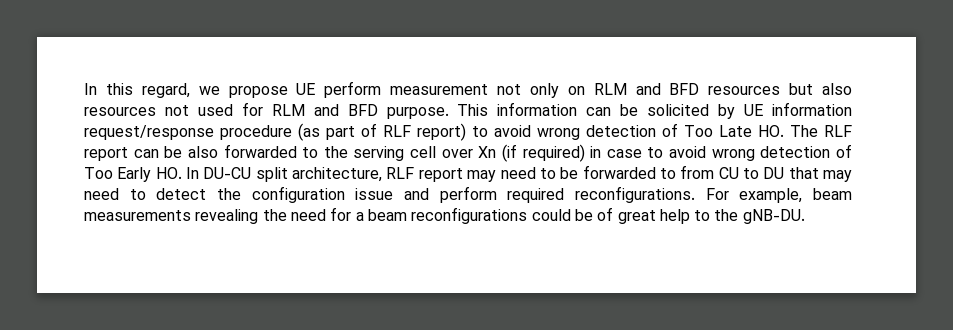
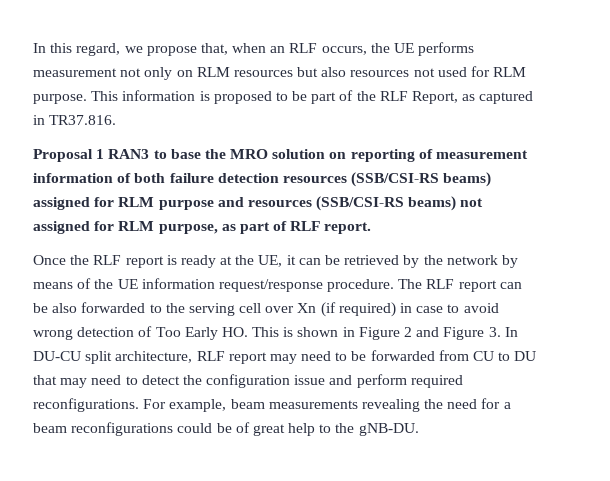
[296,81,382,98] UE perform -> [200,42,475,56] that, when an RLF occurs, the UE performs
[635,83,700,95] and BFD -> (230, 72) none
[313,104,378,116] and BFD -> (527, 72) none
[586,102,853,119] [84,123,784,141] can be solicited by UE information request/response procedure (as part of RLF report) to avoid wrong detection of Too Late HO. -> [199,90,534,104] [33,115,117,125] [33,149,529,162] [33,172,492,187] [33,196,484,211] [33,221,372,234] [33,255,518,268] [33,278,395,292] is proposed to be part of the RLF Report, as captured in TR37.816. // Proposal 1 RAN3 to base the MRO solution on reporting of measurement information of both failure detection resources (SSB/CSI-RS beams) assigned for RLM purpose and resources (SSB/CSI-RS beams) not assigned for RLM purpose, as part of RLF report. // Once the RLF report is ready at the UE, it can be retrieved by the network by means of the UE information request/response procedure.
(182, 173) none -> [252,327,501,340] This is shown in Figure 2 and Figure 3.
[659,168,676,179] to -> (435, 355) none

